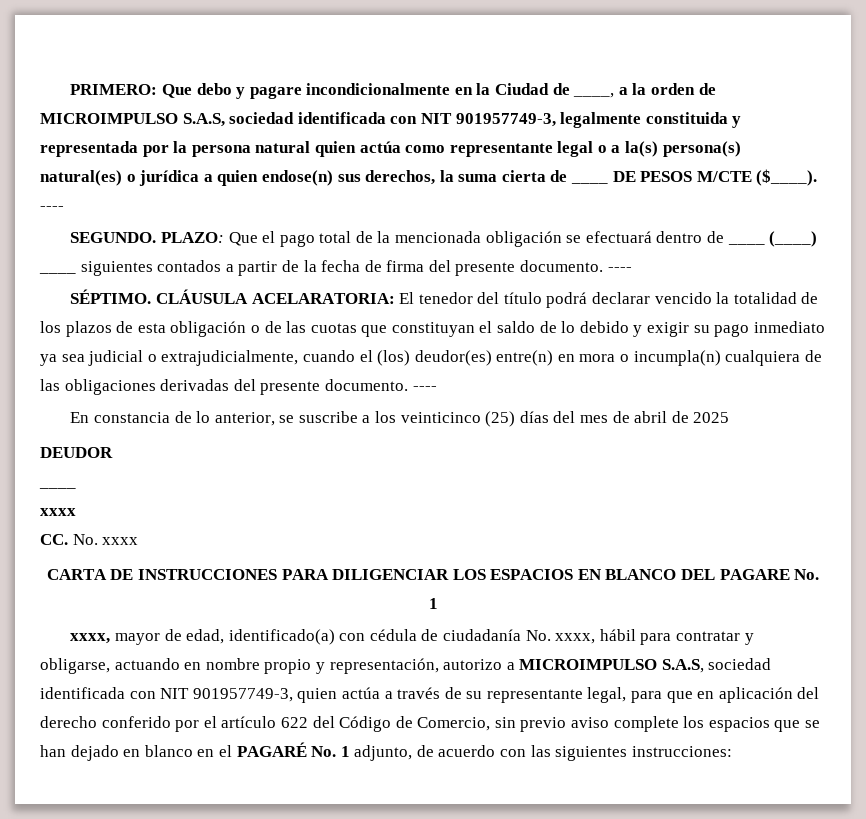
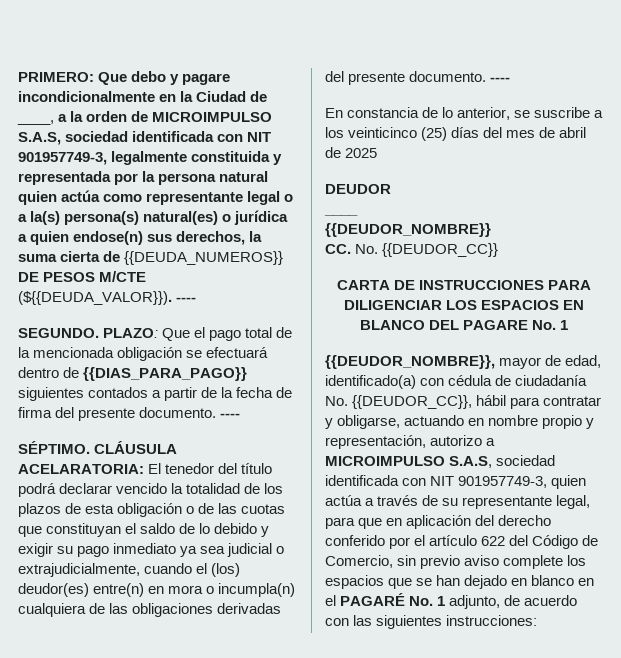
[571,182,609,184] ____ -> [124,251,284,265] {{DEUDA_NUMEROS}}
[756,169,818,186] ($____). -> [18,291,172,305] (${{DEUDA_VALOR}}).
[727,231,818,247] [39,272,76,274] ____ (____) ____ -> [83,367,248,381] {{DIAS_PARA_PAGO}}
[40,508,76,516] xxxx -> [325,223,491,237] {{DEUDOR_NOMBRE}}
[102,537,139,545] xxxx -> [382,243,499,257] {{DEUDOR_CC}}
[70,633,111,644] xxxx, -> [325,355,495,369] {{DEUDOR_NOMBRE}},
[555,633,596,644] xxxx, -> [352,395,473,409] {{DEUDOR_CC}},

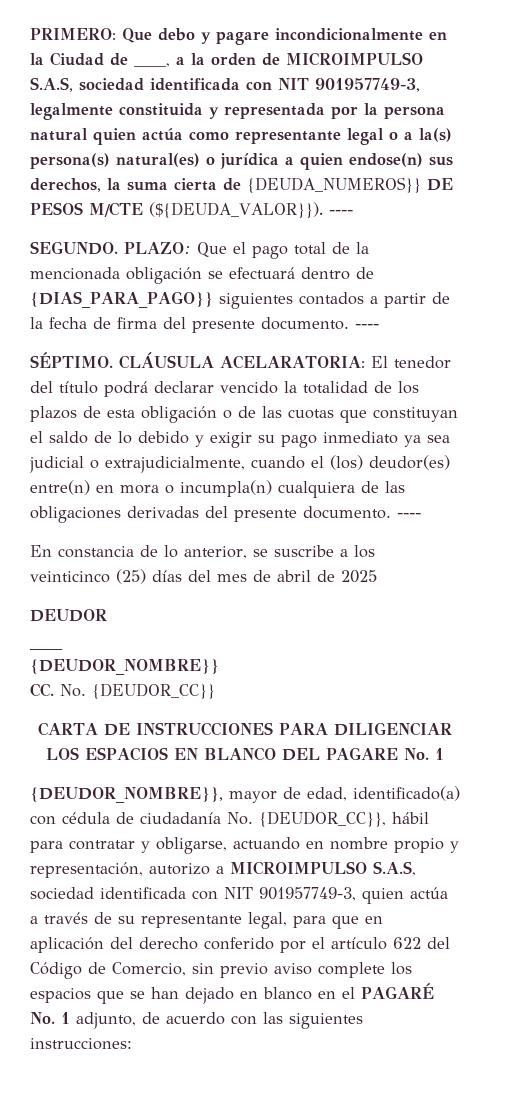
[124,251,284,265] {{DEUDA_NUMEROS}} -> [247,177,421,193] {DEUDA_NUMEROS}}
[18,291,172,305] (${{DEUDA_VALOR}}). -> [149,202,323,218] (${DEUDA_VALOR}}).
[83,367,248,381] {{DIAS_PARA_PAGO}} -> [30,291,213,308] {DIAS_PARA_PAGO}}
[325,223,491,237] {{DEUDOR_NOMBRE}} -> [30,659,219,675] {DEUDOR_NOMBRE}}
[382,243,499,257] {{DEUDOR_CC}} -> [92,683,215,699] {DEUDOR_CC}}
[325,355,495,369] {{DEUDOR_NOMBRE}}, -> [30,787,223,803] {DEUDOR_NOMBRE}},
[352,395,473,409] {{DEUDOR_CC}}, -> [259,811,386,827] {DEUDOR_CC}},

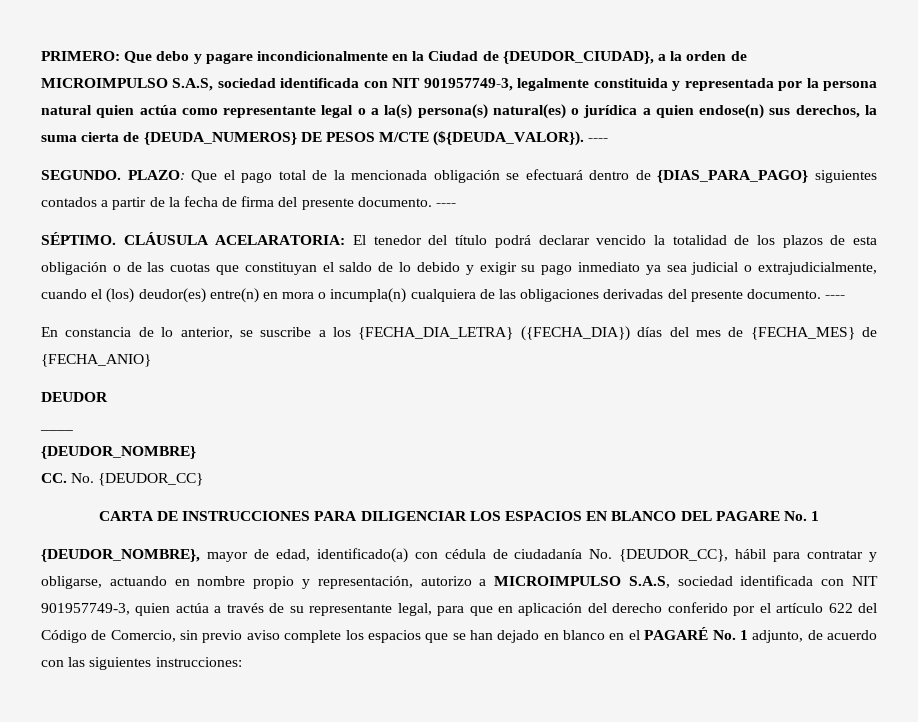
[134,63,170,67] ____, -> [502,51,654,64] {DEUDOR_CIUDAD},
[247,177,421,193] {DEUDA_NUMEROS}} -> [143,132,297,145] {DEUDA_NUMEROS}
[149,202,323,218] (${DEUDA_VALOR}}). -> [433,131,585,146] (${DEUDA_VALOR}).
[30,291,213,308] {DIAS_PARA_PAGO}} -> [657,170,809,183] {DIAS_PARA_PAGO}
[30,569,146,584] veinticinco (25) -> [358,326,630,341] {FECHA_DIA_LETRA} ({FECHA_DIA})
[277,570,377,583] abril de 2025 -> [750,327,877,340] [41,354,151,367] {FECHA_MES} de {FECHA_ANIO}
[30,659,219,675] {DEUDOR_NOMBRE}} -> [41,446,196,459] {DEUDOR_NOMBRE}
[92,683,215,699] {DEUDOR_CC}} -> [98,473,204,486] {DEUDOR_CC}
[30,787,223,803] {DEUDOR_NOMBRE}}, -> [41,549,200,562] {DEUDOR_NOMBRE},
[259,811,386,827] {DEUDOR_CC}}, -> [619,549,729,562] {DEUDOR_CC},

